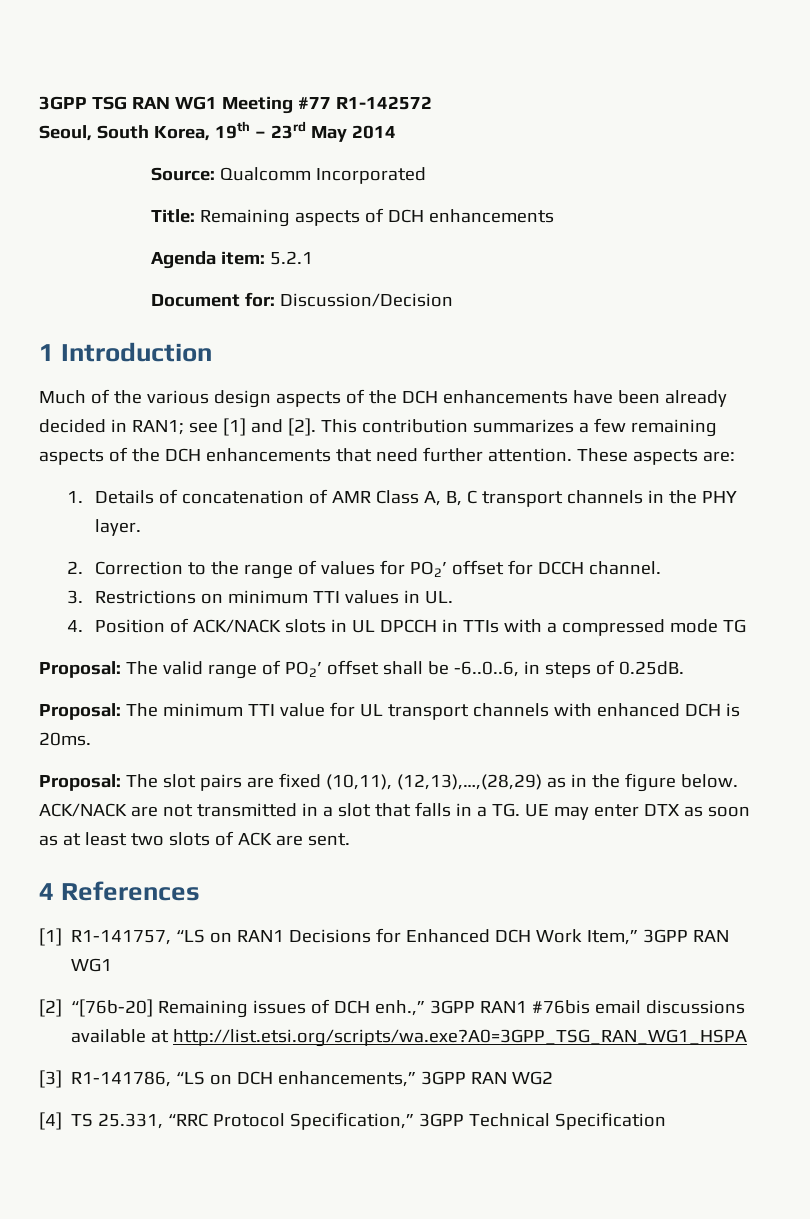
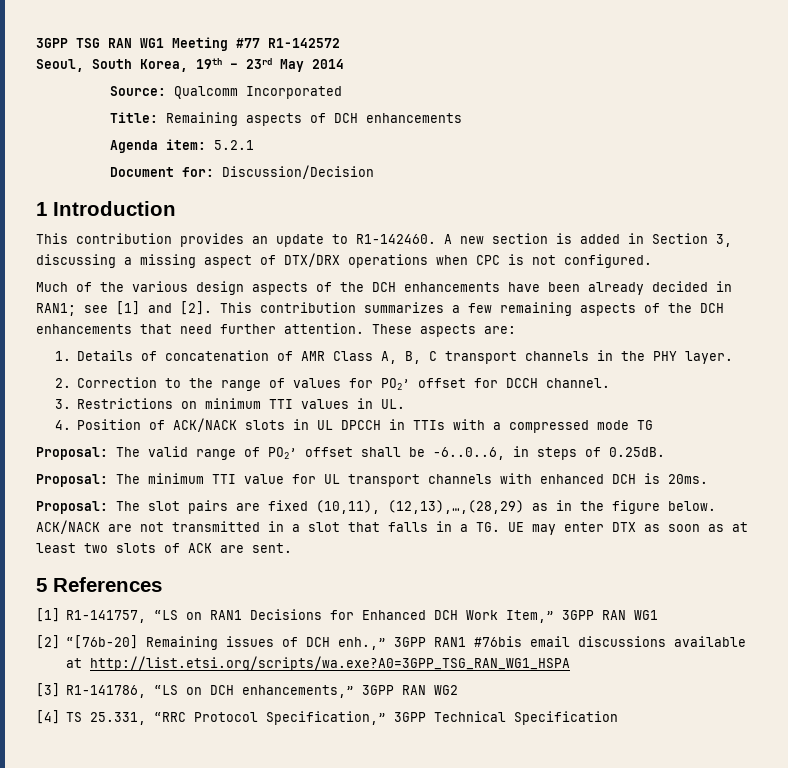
(213, 352) none -> [36,233,732,247] [36,253,652,268] // This contribution provides an update to R1-142460. A new section is added in Section 3, discussing a missing aspect of DTX/DRX operations when CPC is not configured.
[39,883,54,900] 4 -> [36,578,47,592] 5

